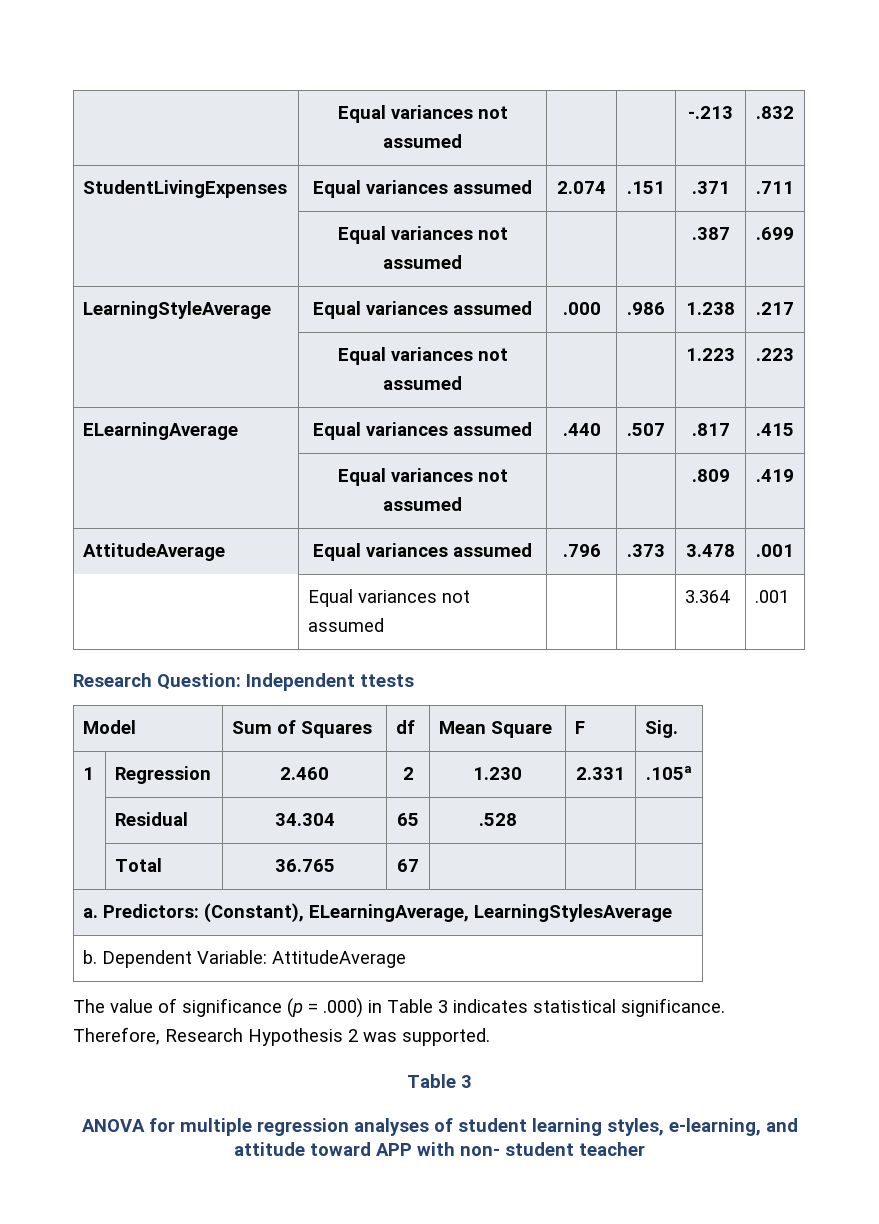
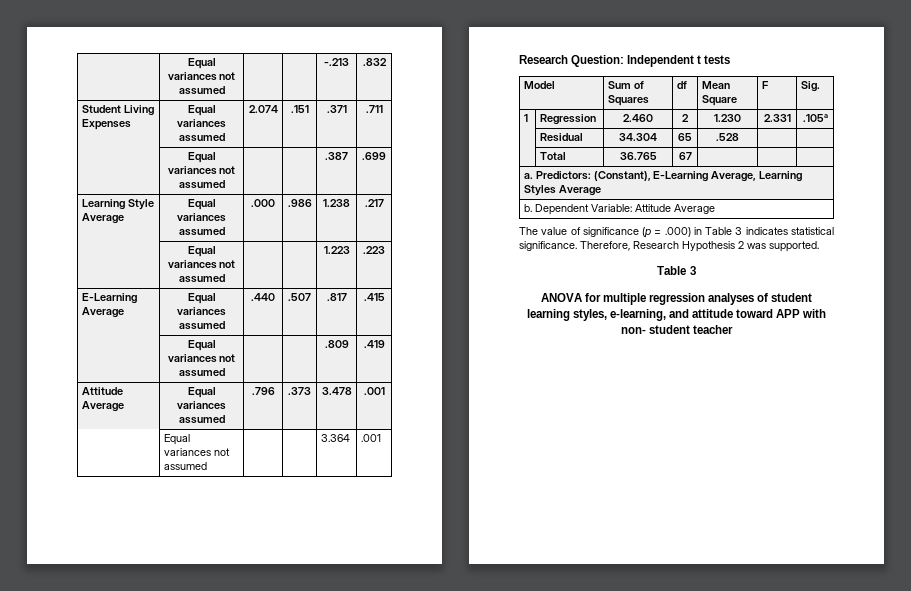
[83,180,288,198] StudentLivingExpenses -> [81,105,154,116] [81,119,131,130] Student Living Expenses
[83,301,272,319] LearningStyleAverage -> [81,199,154,210] [81,213,124,224] Learning Style Average
[83,422,239,440] ELearningAverage -> [81,293,137,304] [81,307,124,318] E-Learning Average
[83,543,226,561] AttitudeAverage -> [81,387,123,395] [81,401,124,412] Attitude Average
[360,674,414,687] ttests -> [697,55,731,64] t tests
[309,904,673,922] ELearningAverage, LearningStylesAverage -> [653,171,803,182] [523,185,601,196] E-Learning Average, Learning Styles Average
[272,950,407,968] AttitudeAverage -> [634,204,715,214] Attitude Average

